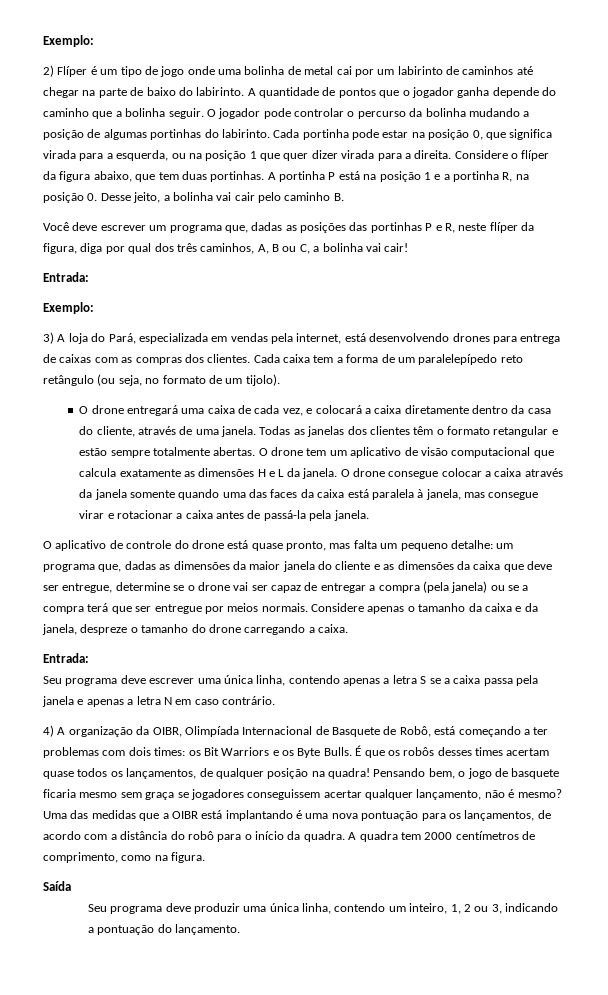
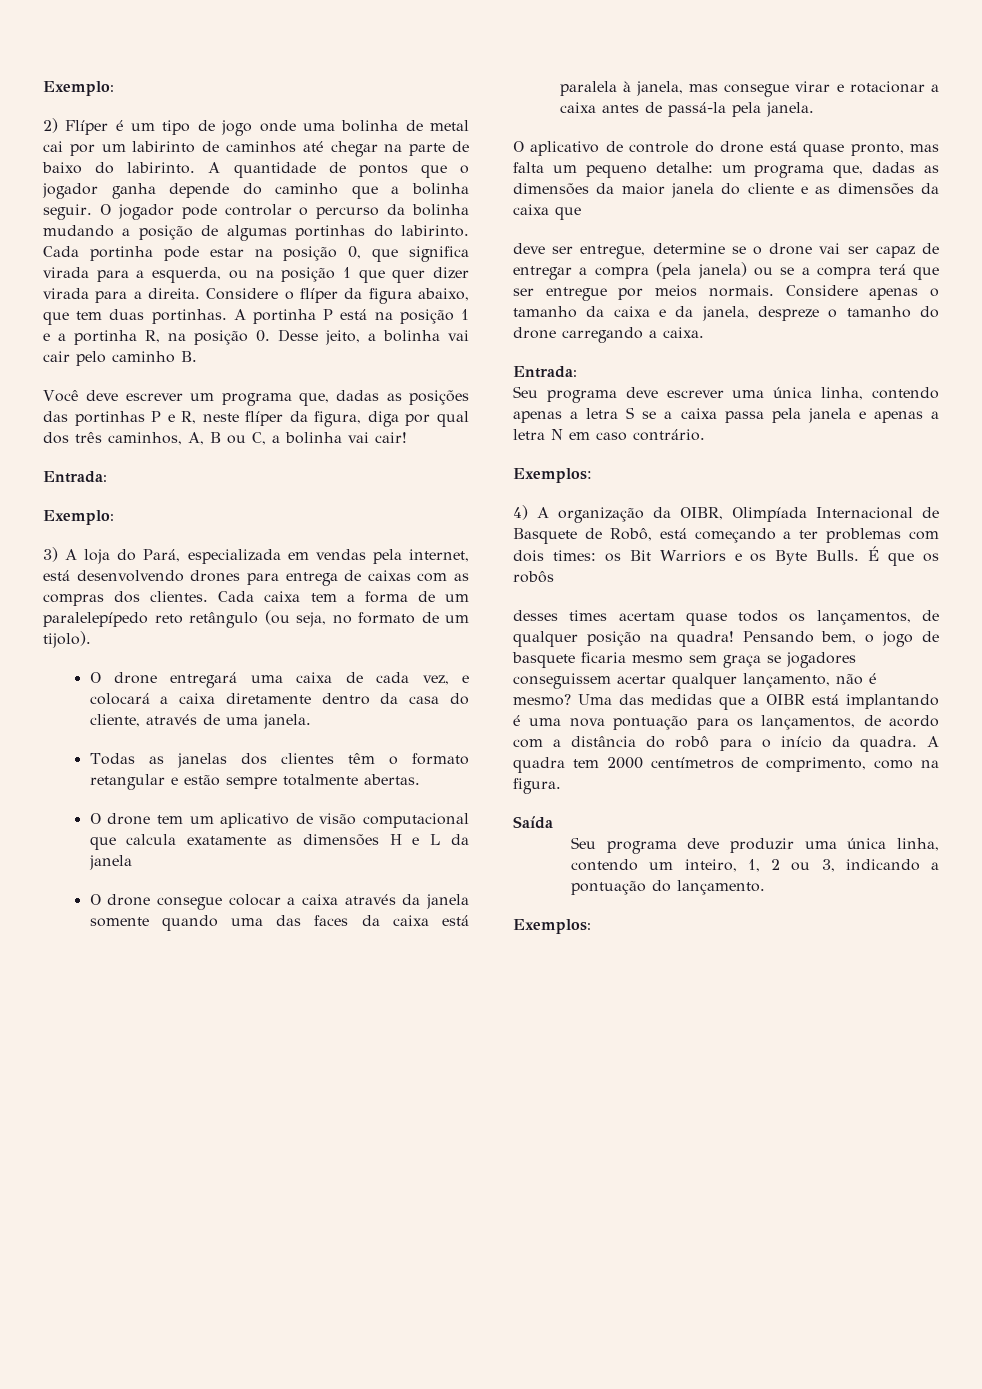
(257, 431) none -> (311, 721) //
(256, 451) none -> (420, 779) //
[302,468,338,479] janela. -> [88,855,132,870] janela //
(524, 568) none -> (581, 213) //
(275, 700) none -> [513,468,592,483] // Exemplos:
(435, 751) none -> (554, 577) //
(240, 929) none -> [513,919,591,934] // Exemplos:

